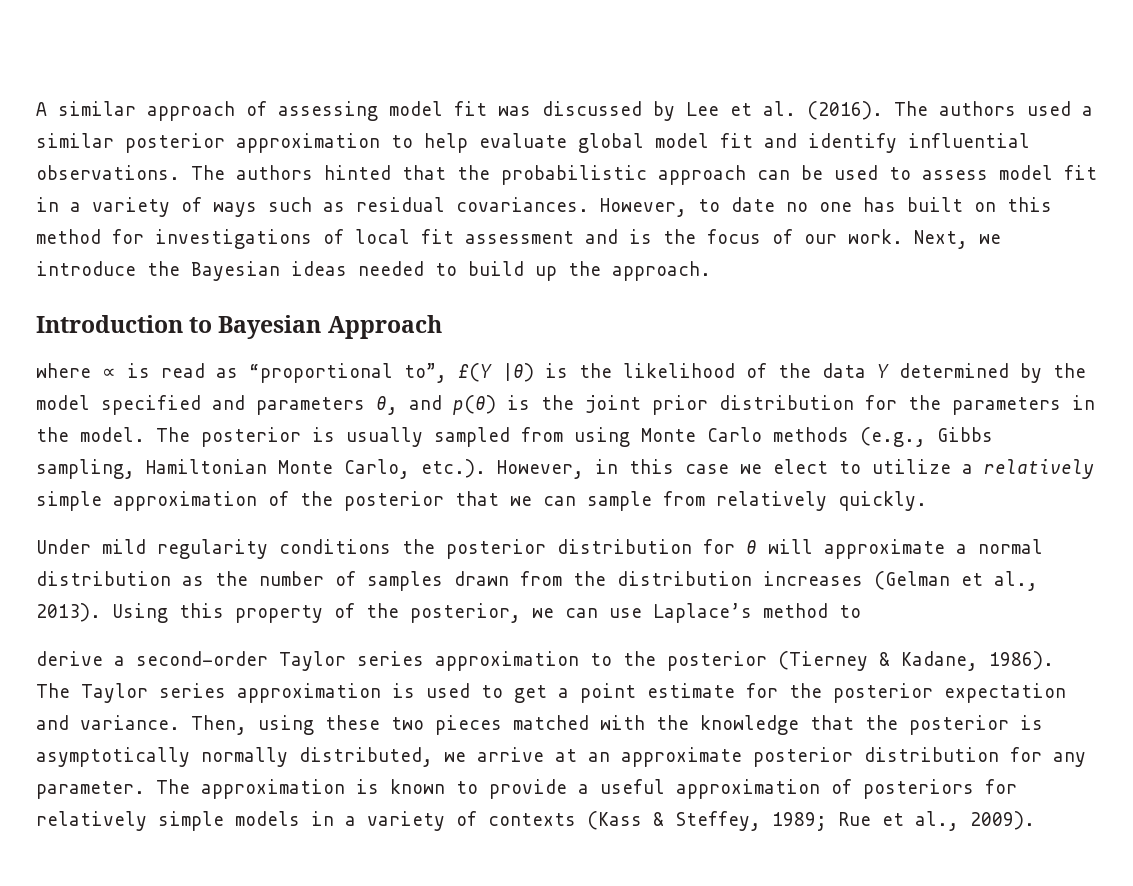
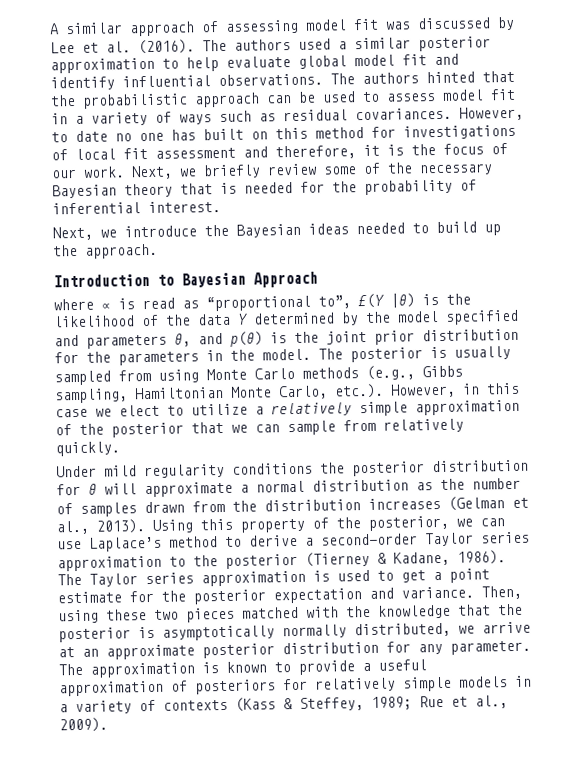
(618, 236) none -> [275,144,380,160] therefore, it
(1001, 239) none -> [203,162,493,179] [52,179,477,199] [52,200,221,215] [52,226,117,241] briefly review some of the necessary Bayesian theory that is needed for the probability of inferential interest. // Next, we
(861, 611) // -> (242, 541) none

